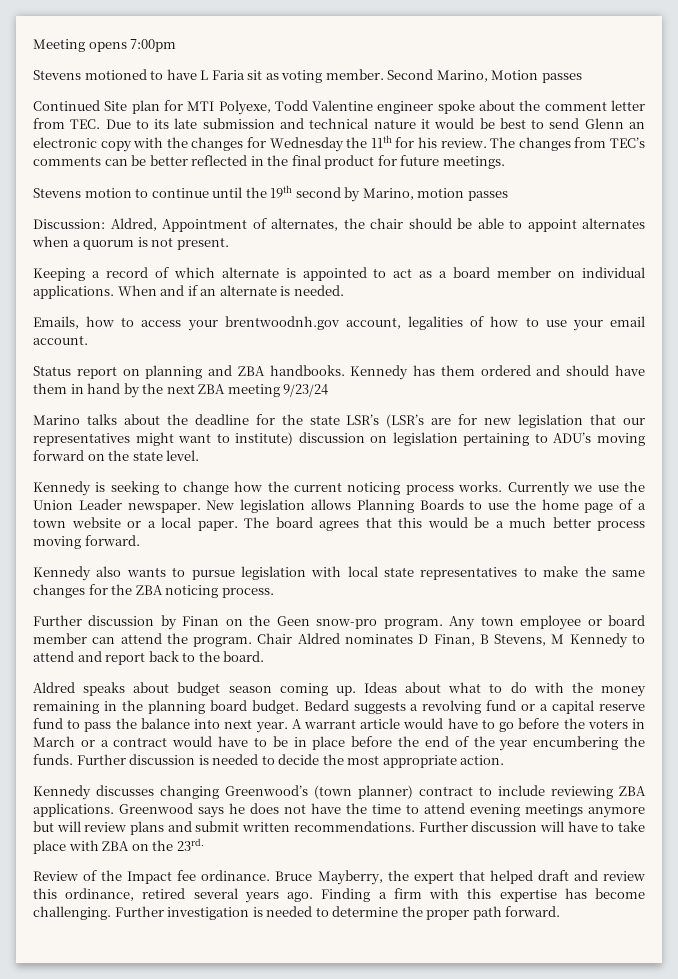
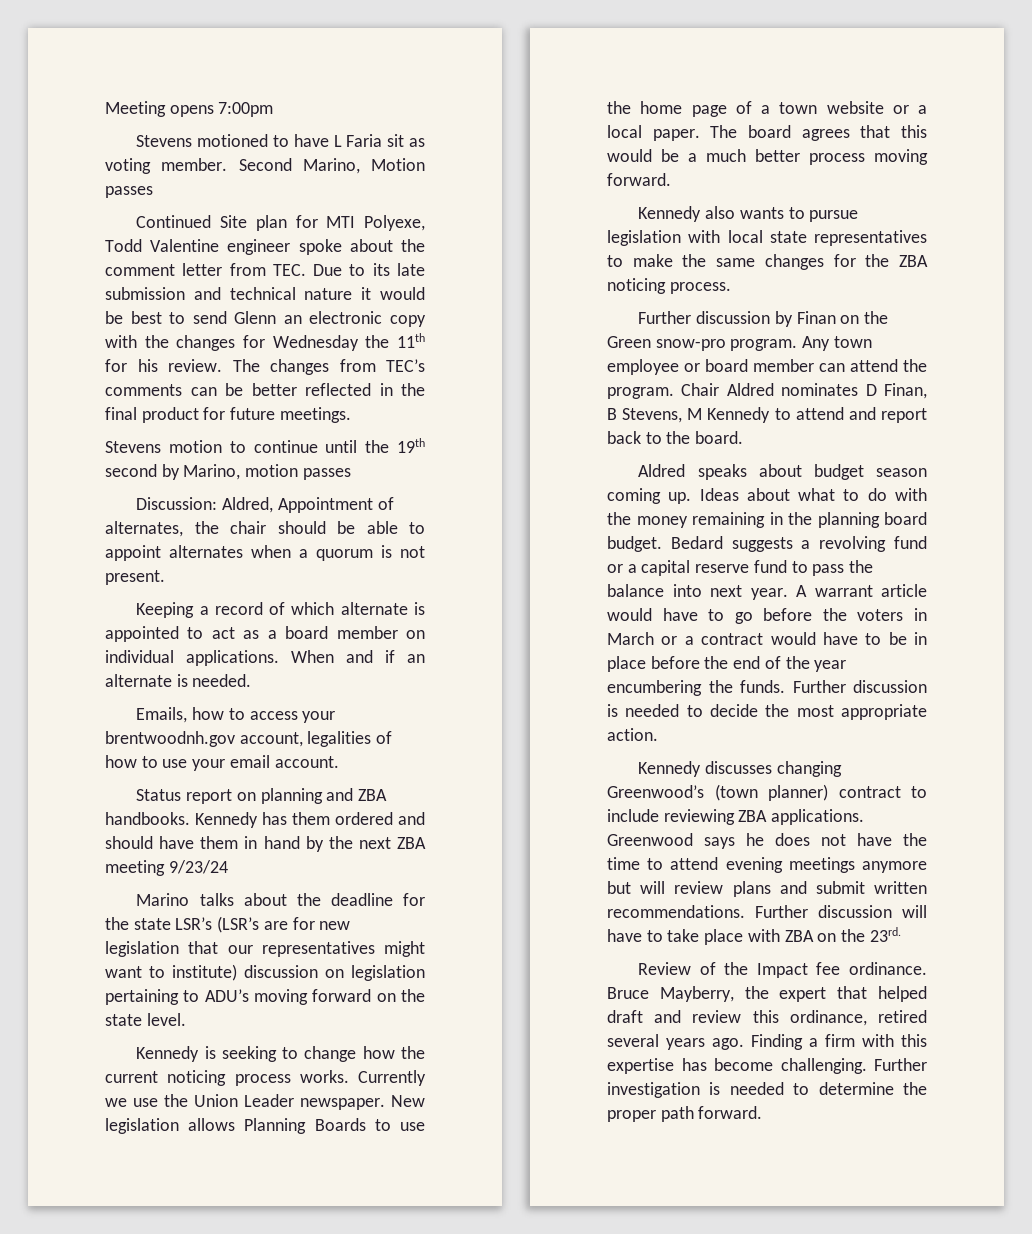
[276,616,310,626] Geen -> [607,336,651,348] Green

